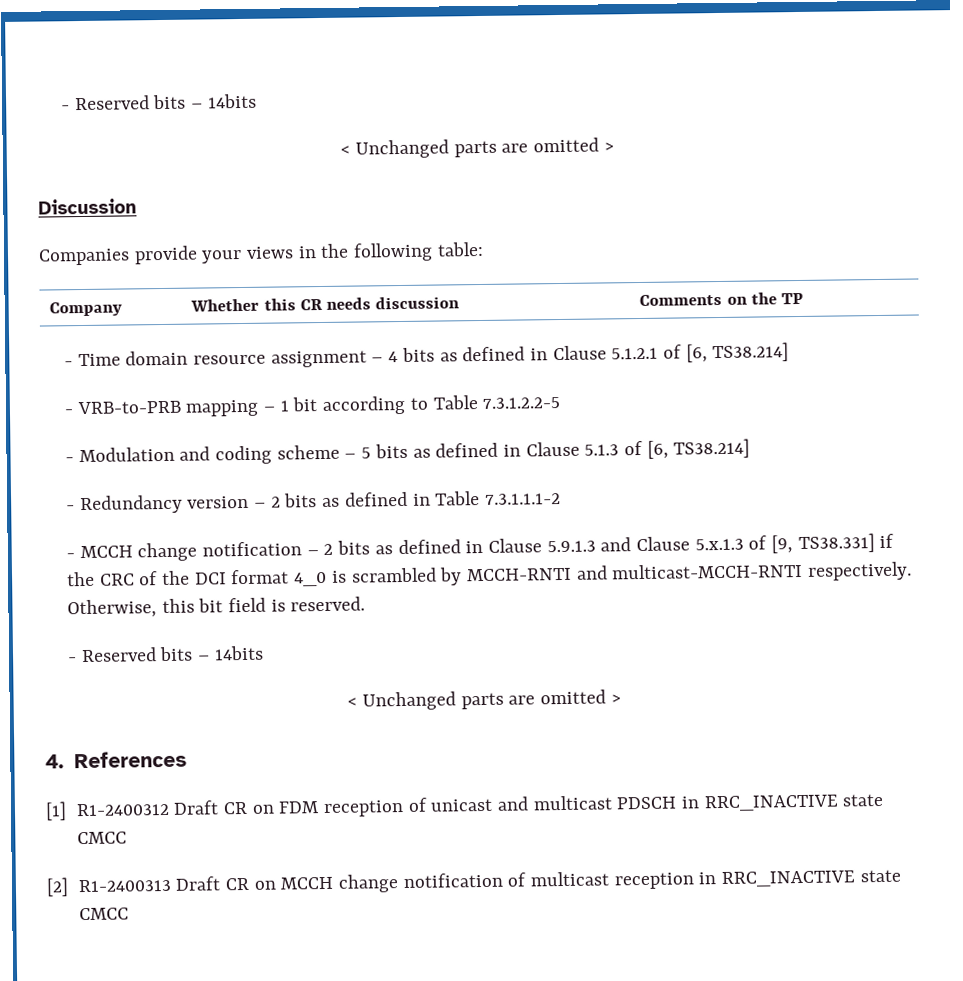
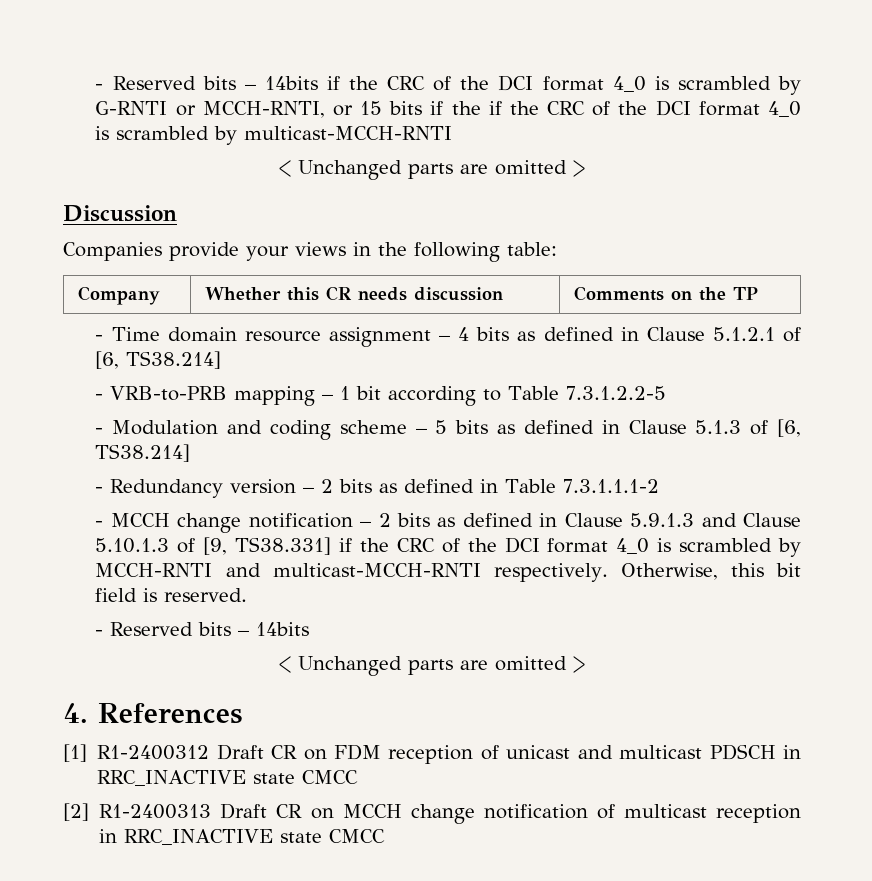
[61,93,257,111] - Reserved bits – 14bits -> [95,75,801,95] [95,100,802,118] [95,126,453,145] - Reserved bits – 14bits if the CRC of the DCI format 4_0 is scrambled by G-RNTI or MCCH-RNTI, or 15 bits if the if the CRC of the DCI format 4_0 is scrambled by multicast-MCCH-RNTI
[694,538,744,551] 5.x.1.3 -> [95,538,170,553] 5.10.1.3

